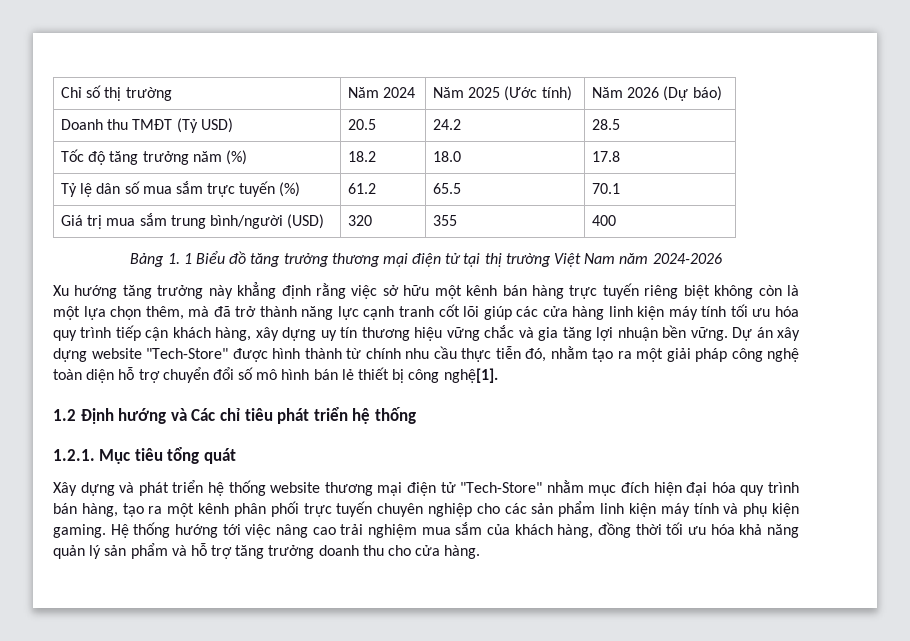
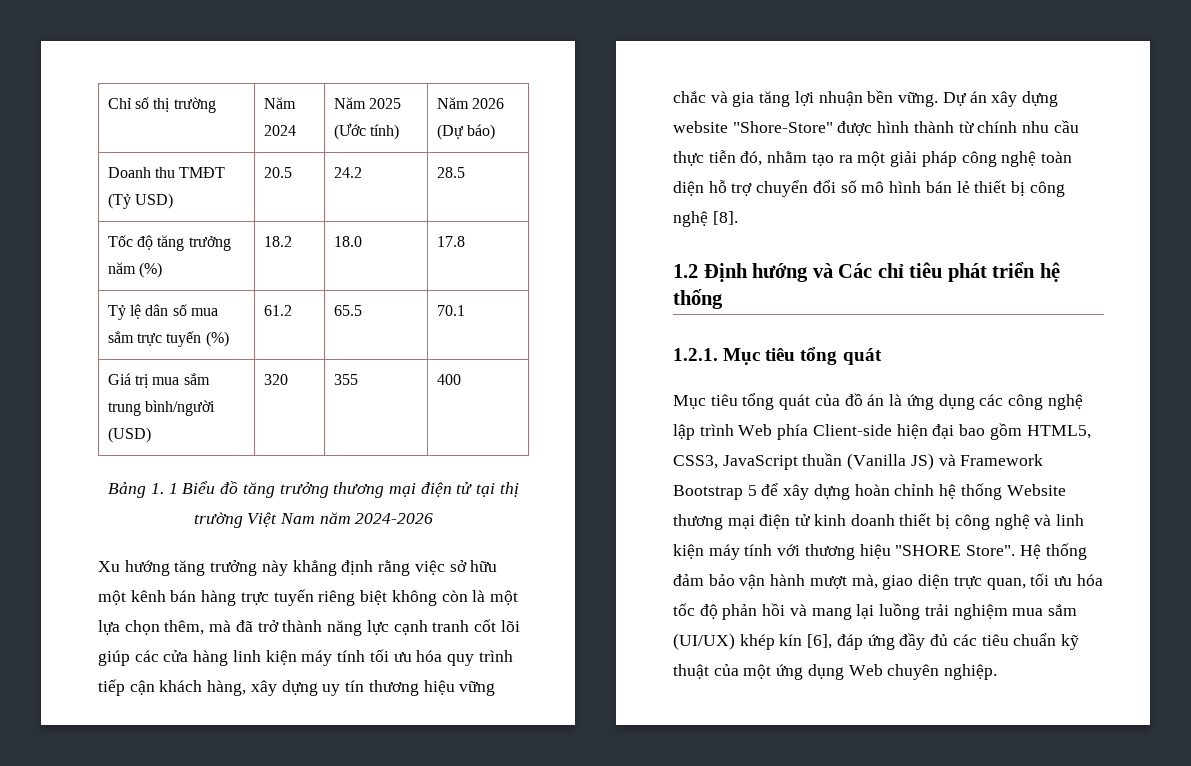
[146,348,228,359] "Tech-Store" -> [732,121,833,133] "Shore-Store"
[443,368,498,383] nghệ[1]. -> [673,211,738,227] nghệ [8].
[53,480,800,496] [53,501,800,517] [53,522,799,538] [53,543,481,559] Xây dựng và phát triển hệ thống website thương mại điện tử "Tech-Store" nhằm mục đích hiện đại hóa quy trình bán hàng, tạo ra một kênh phân phối trực tuyến chuyên nghiệp cho các sản phẩm linh kiện máy tính và phụ kiện gaming. Hệ thống hướng tới việc nâng cao trải nghiệm mua sắm của khách hàng, đồng thời tối ưu hóa khả năng quản lý sản phẩm và hỗ trợ tăng trưởng doanh thu cho cửa hàng. -> [673,393,1083,410] [673,423,1091,440] [673,453,1044,470] [673,483,1066,500] [673,513,1084,530] [673,543,1087,560] [673,573,1103,590] [673,603,1077,620] [673,633,1079,650] [673,664,998,680] Mục tiêu tổng quát của đồ án là ứng dụng các công nghệ lập trình Web phía Client-side hiện đại bao gồm HTML5, CSS3, JavaScript thuần (Vanilla JS) và Framework Bootstrap 5 để xây dựng hoàn chỉnh hệ thống Website thương mại điện tử kinh doanh thiết bị công nghệ và linh kiện máy tính với thương hiệu "SHORE Store". Hệ thống đảm bảo vận hành mượt mà, giao diện trực quan, tối ưu hóa tốc độ phản hồi và mang lại luồng trải nghiệm mua sắm (UI/UX) khép kín [6], đáp ứng đầy đủ các tiêu chuẩn kỹ thuật của một ứng dụng Web chuyên nghiệp.

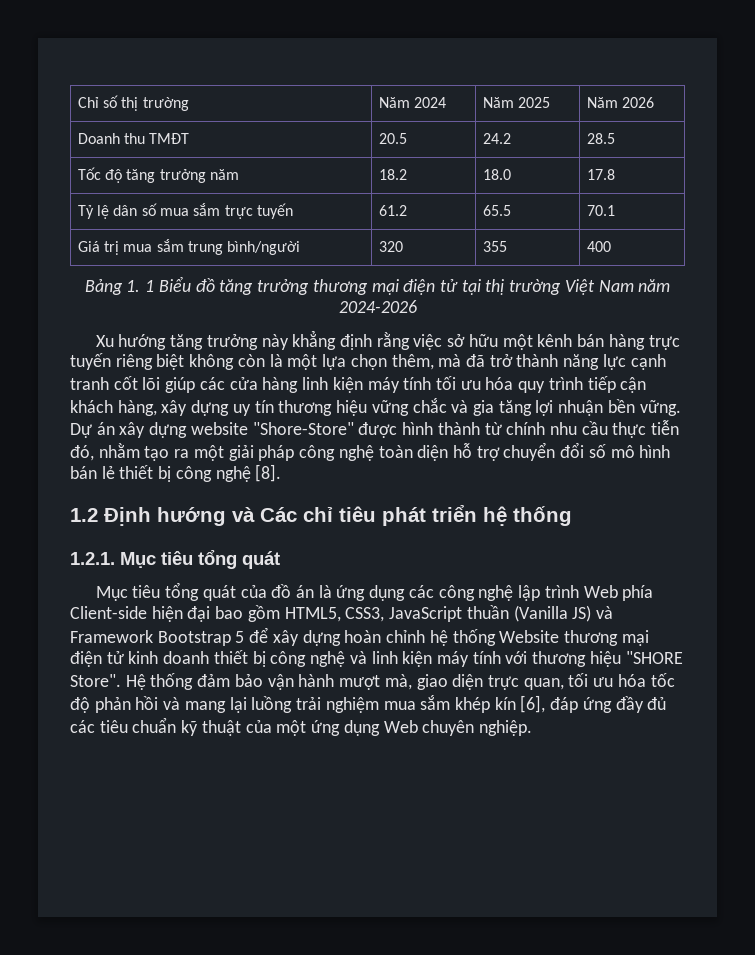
[333,123,400,140] (Ước tính) -> (551, 102) none
[436,124,496,140] (Dự báo) -> (655, 102) none
[107,193,174,209] (Tỷ USD) -> (190, 138) none
[139,262,163,278] (%) -> (240, 174) none
[205,331,229,347] (%) -> (293, 211) none
[107,427,151,443] (USD) -> (301, 248) none
[673,633,735,650] (UI/UX) -> (451, 702) none

